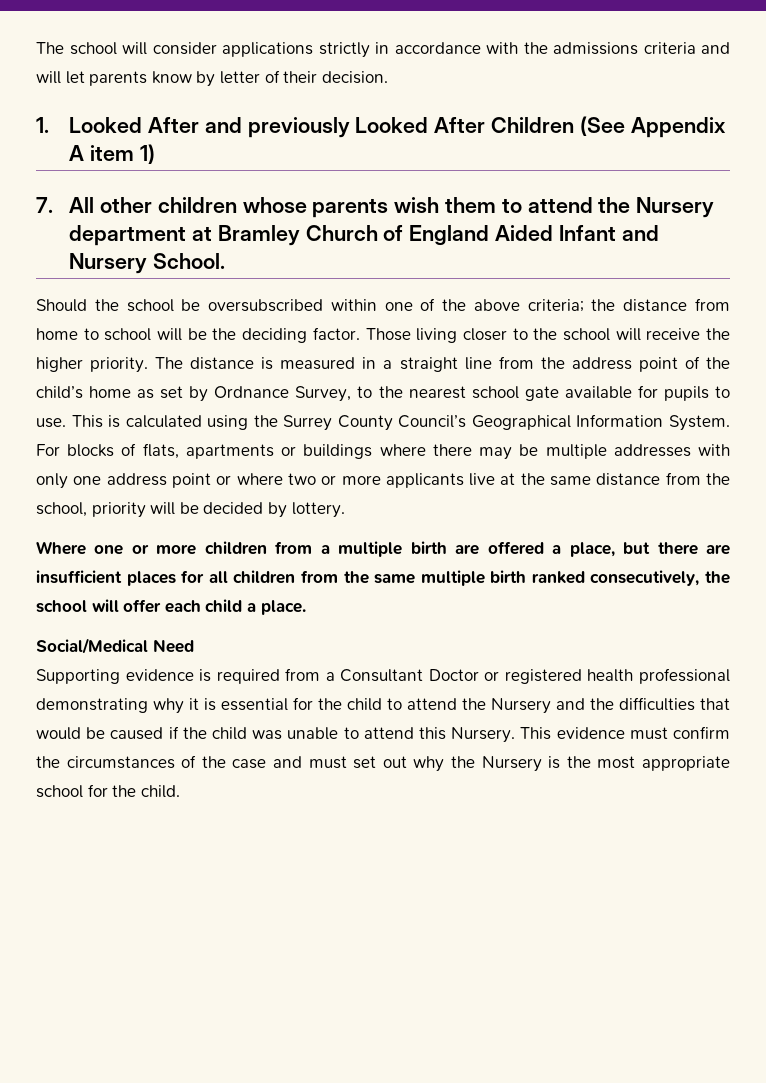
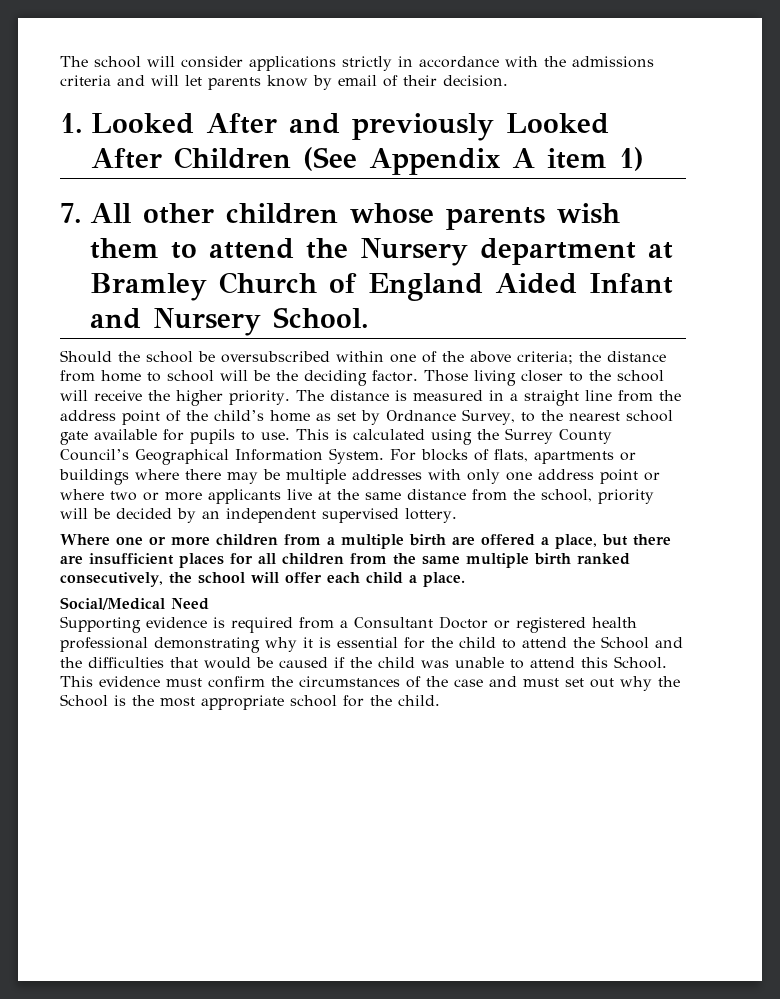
[219,71,260,84] letter -> [338,75,377,86] email
(287, 510) none -> [202,508,399,523] an independent supervised
[491,698,551,714] Nursery -> [601,636,649,649] School
[451,727,516,743] Nursery. -> [614,656,667,669] School.
[481,756,542,772] Nursery -> [60,694,108,707] School

